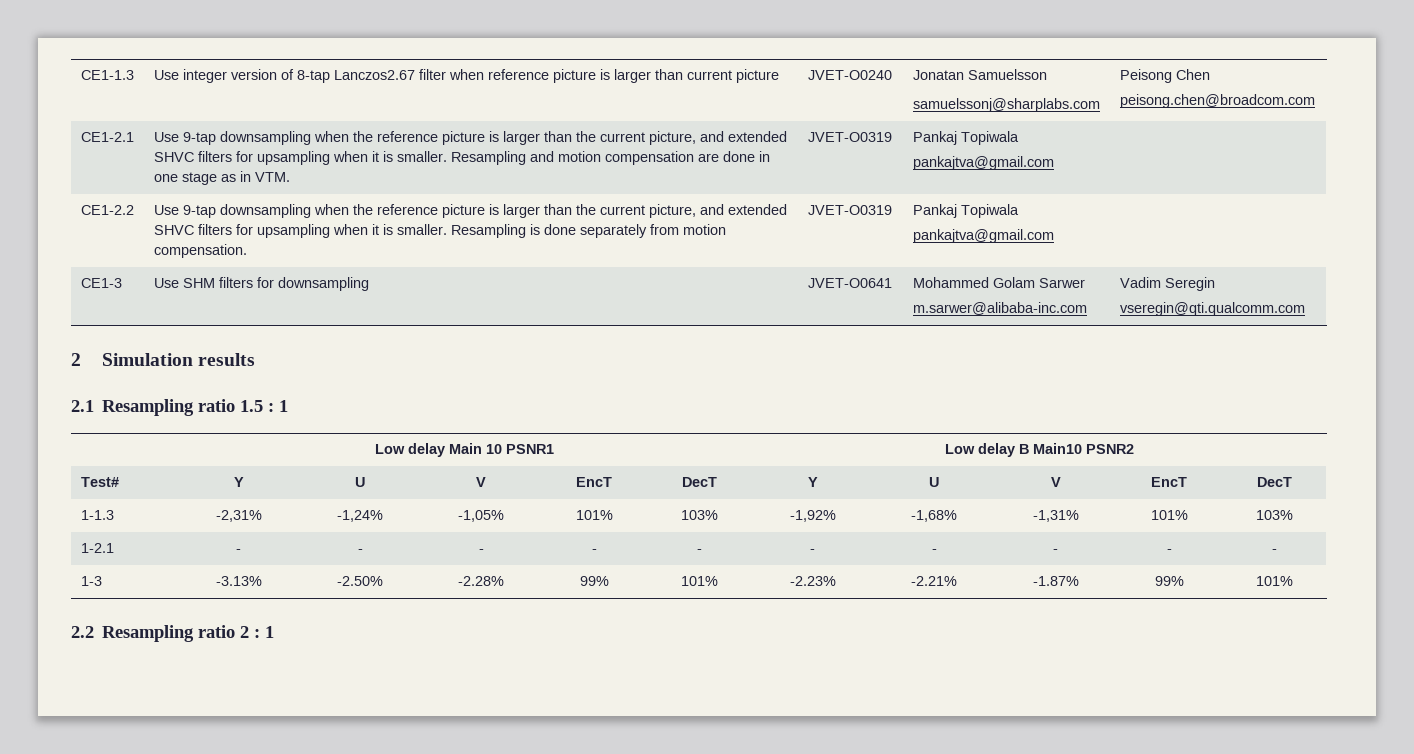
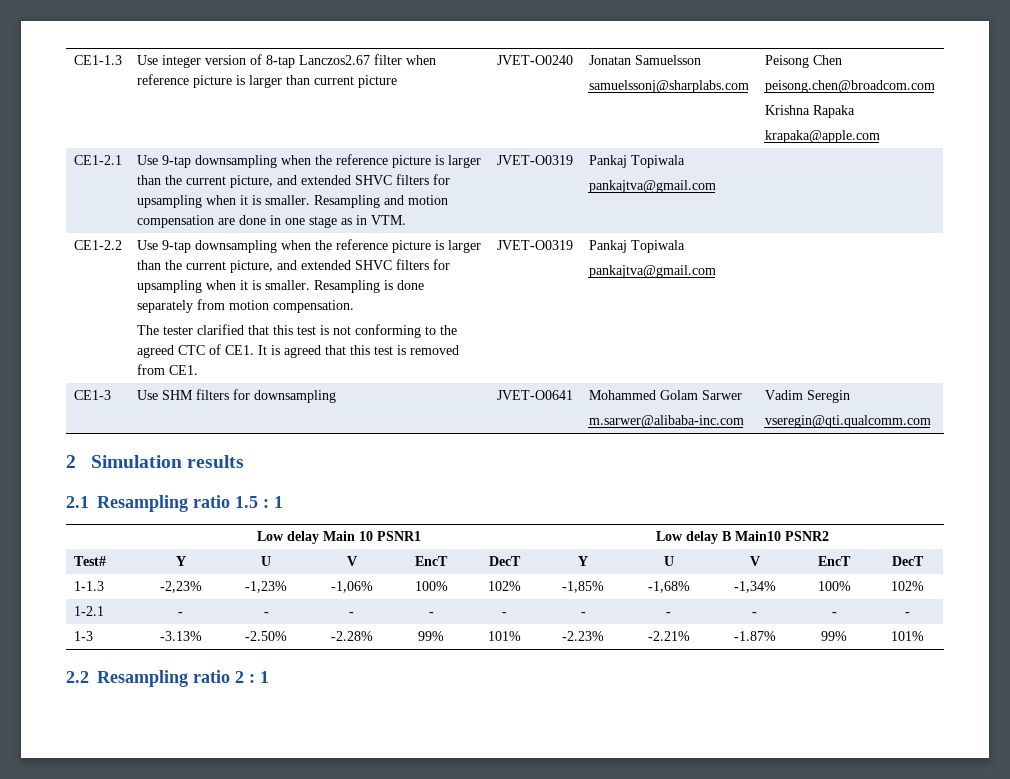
(1315, 101) none -> [764,105,855,118] [764,130,880,143] // Krishna Rapaka // krapaka@apple.com
(247, 251) none -> [136,324,457,338] [136,344,459,358] [136,364,198,375] // The tester clarified that this test is not conforming to the agreed CTC of CE1. It is agreed that this test is removed from CE1.
[215,510,262,522] [337,510,383,522] [458,510,504,522] [575,510,613,520] [680,510,718,520] [789,510,836,522] [911,510,957,522] [1032,510,1079,522] [1150,510,1188,520] [1255,510,1293,520] -2,31% | -1,24% | -1,05% | 101% | 103% | -1,92% | -1,68% | -1,31% | 101% | 103% -> [159,581,202,593] [245,581,287,593] [330,581,373,593] [414,581,448,591] [487,581,521,591] [562,581,604,593] [647,581,690,593] [733,581,776,593] [817,581,851,591] [890,581,924,591] -2,23% | -1,23% | -1,06% | 100% | 102% | -1,85% | -1,68% | -1,34% | 100% | 102%

